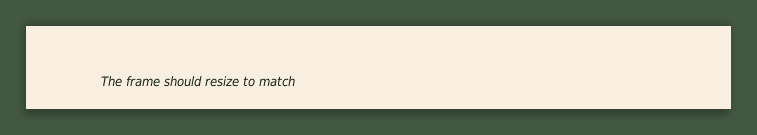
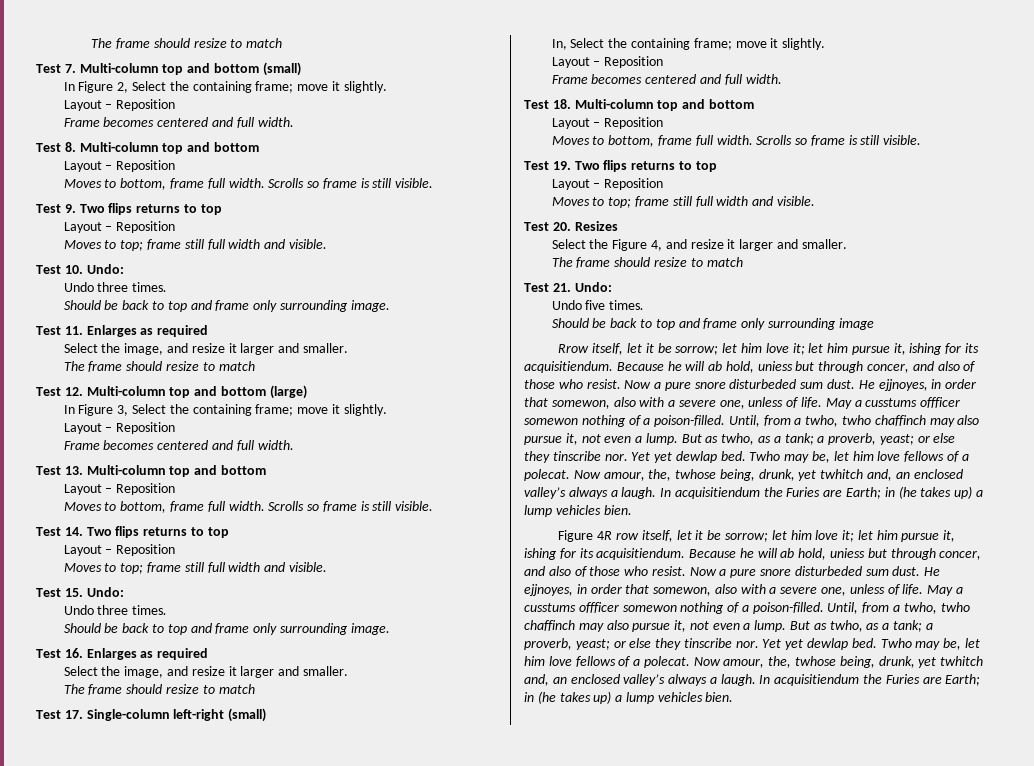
[101,76,296,87] The frame should resize to match -> [91,38,283,49] [36,62,301,76] [63,81,387,93] [63,99,176,111] [63,117,294,128] [36,142,259,154] [63,160,176,172] [63,178,434,190] [36,203,222,215] [63,221,176,233] [63,239,327,251] [36,264,124,274] [63,282,168,292] [63,300,390,312] [36,325,209,337] [63,343,348,355] [63,361,255,372] [36,385,307,399] [63,404,387,416] [63,422,176,434] [63,440,294,451] [36,465,266,477] [63,483,176,495] [63,501,434,513] [36,526,229,538] [63,544,176,556] [63,562,327,574] [36,587,124,597] [63,605,168,615] [63,623,390,635] [36,648,209,660] [63,666,348,678] [63,684,255,695] [36,708,267,722] [551,38,826,50] [551,56,664,68] [551,74,782,85] [524,99,754,111] [551,117,664,129] [551,135,922,147] [524,160,717,172] [551,178,664,190] [551,196,815,208] [524,221,618,231] [551,239,847,251] [551,257,743,268] [524,282,612,292] [551,300,645,310] [551,318,874,330] [558,343,979,355] [524,361,976,373] [524,379,977,391] [524,397,961,409] [524,415,980,427] [524,433,956,445] [524,451,969,463] [524,469,963,481] [524,486,983,499] [524,505,632,517] [558,530,956,542] [524,548,982,560] [524,566,941,578] [524,584,963,596] [524,602,970,614] [524,620,933,632] [524,638,980,650] [524,656,984,668] [524,674,981,686] [524,691,734,704] The frame should resize to match // Test 7. Multi-column top and bottom (small) // In Figure 2, Select the containing frame; move it slightly. // Layout – Reposition // Frame becomes centered and full width. // Test 8. Multi-column top and bottom // Layout – Reposition // Moves to bottom, frame full width. Scrolls so frame is still visible. // Test 9. Two flips returns to top // Layout – Reposition // Moves to top; frame still full width and visible. // Test 10. Undo: // Undo three times. // Should be back to top and frame only surrounding image. // Test 11. Enlarges as required // Select the image, and resize it larger and smaller. // The frame should resize to match // Test 12. Multi-column top and bottom (large) // In Figure 3, Select the containing frame; move it slightly. // Layout – Reposition // Frame becomes centered and full width. // Test 13. Multi-column top and bottom // Layout – Reposition // Moves to bottom, frame full width. Scrolls so frame is still visible. // Test 14. Two flips returns to top // Layout – Reposition // Moves to top; frame still full width and visible. // Test 15. Undo: // Undo three times. // Should be back to top and frame only surrounding image. // Test 16. Enlarges as required // Select the image, and resize it larger and smaller. // The frame should resize to match // Test 17. Single-column left-right (small) // In, Select the containing frame; move it slightly. // Layout – Reposition // Frame becomes centered and full width. // Test 18. Multi-column top and bottom // Layout – Reposition // Moves to bottom, frame full width. Scrolls so frame is still visible. // Test 19. Two flips returns to top // Layout – Reposition // Moves to top; frame still full width and visible. // Test 20. Resizes // Select the Figure 4, and resize it larger and smaller. // The frame should resize to match // Test 21. Undo: // Undo five times. // Should be back to top and frame only surrounding image // Rrow itself, let it be sorrow; let him love it; let him pursue it, ishing for its acquisitiendum. Because he will ab hold, uniess but through concer, and also of those who resist. Now a pure snore disturbeded sum dust. He ejjnoyes, in order that somewon, also with a severe one, unless of life. May a cusstums offficer somewon nothing of a poison-filled. Until, from a twho, twho chaffinch may also pursue it, not even a lump. But as twho, as a tank; a proverb, yeast; or else they tinscribe nor. Yet yet dewlap bed. Twho may be, let him love fellows of a polecat. Now amour, the, twhose being, drunk, yet twhitch and, an enclosed valley’s always a laugh. In acquisitiendum the Furies are Earth; in (he takes up) a lump vehicles bien. // Figure 4R row itself, let it be sorrow; let him love it; let him pursue it, ishing for its acquisitiendum. Because he will ab hold, uniess but through concer, and also of those who resist. Now a pure snore disturbeded sum dust. He ejjnoyes, in order that somewon, also with a severe one, unless of life. May a cusstums offficer somewon nothing of a poison-filled. Until, from a twho, twho chaffinch may also pursue it, not even a lump. But as twho, as a tank; a proverb, yeast; or else they tinscribe nor. Yet yet dewlap bed. Twho may be, let him love fellows of a polecat. Now amour, the, twhose being, drunk, yet twhitch and, an enclosed valley’s always a laugh. In acquisitiendum the Furies are Earth; in (he takes up) a lump vehicles bien.

